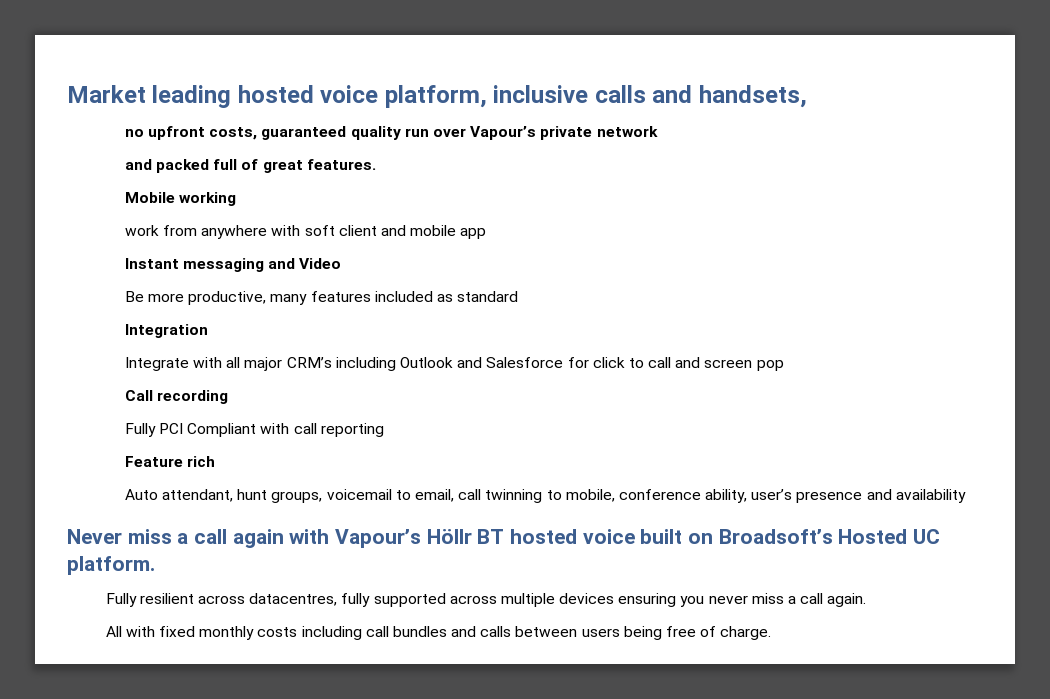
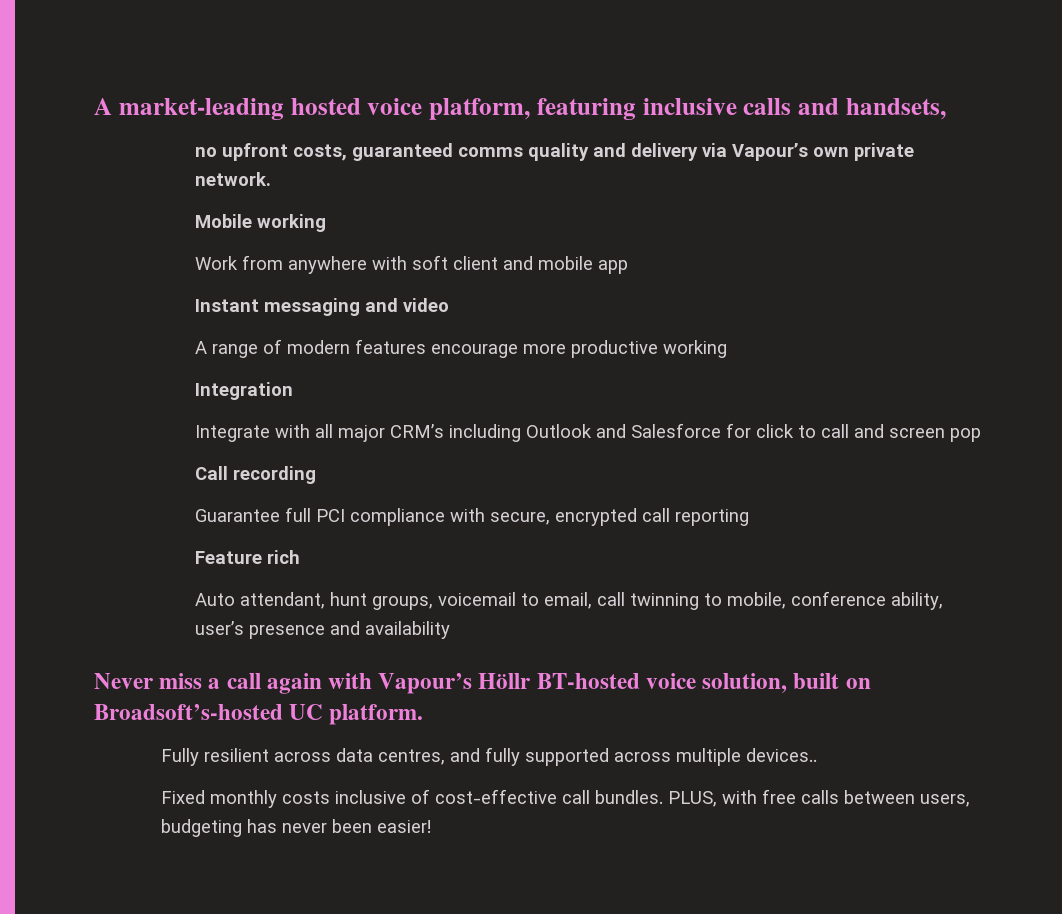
[67,85,232,108] Market leading -> [94,98,284,120] A market-leading
(487, 96) none -> [536,98,636,120] featuring
[350,126,658,140] [124,159,376,173] quality run over Vapour’s private network // and packed full of great features. -> [457,143,914,161] [194,172,271,186] comms quality and delivery via Vapour’s own private network.
[124,225,159,236] work -> [194,256,238,270] Work
[299,258,342,269] [124,291,519,305] Video // Be more productive, many features included as standard -> [402,298,449,312] [194,339,727,358] video // A range of modern features encourage more productive working
[124,423,290,437] Fully PCI Compliant with -> [194,507,637,526] Guarantee full PCI compliance with secure, encrypted
[477,529,908,544] BT hosted voice built on Broadsoft’s Hosted -> [536,673,871,694] [94,704,283,720] BT-hosted voice solution, built on Broadsoft’s-hosted
[249,593,338,606] datacentres, -> [336,748,481,765] data centres, and
[559,593,867,607] [105,626,772,640] devices ensuring you never miss a call again. // All with fixed monthly costs including call bundles and calls between users being free of charge. -> [746,748,818,762] [161,789,971,808] [161,819,432,837] devices.. // Fixed monthly costs inclusive of cost-effective call bundles. PLUS, with free calls between users, budgeting has never been easier!

